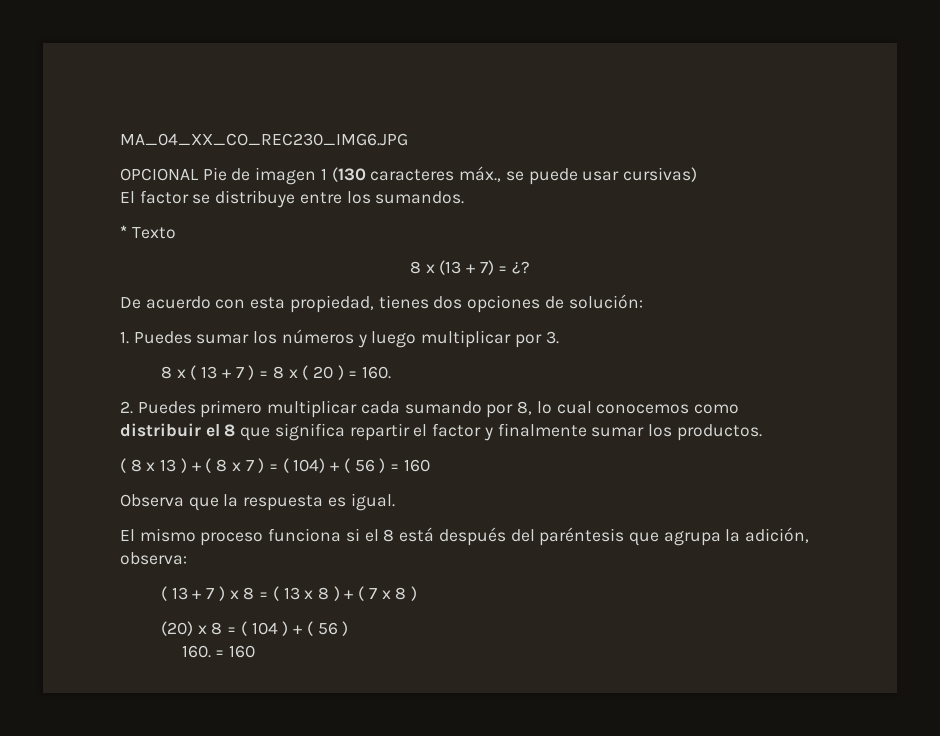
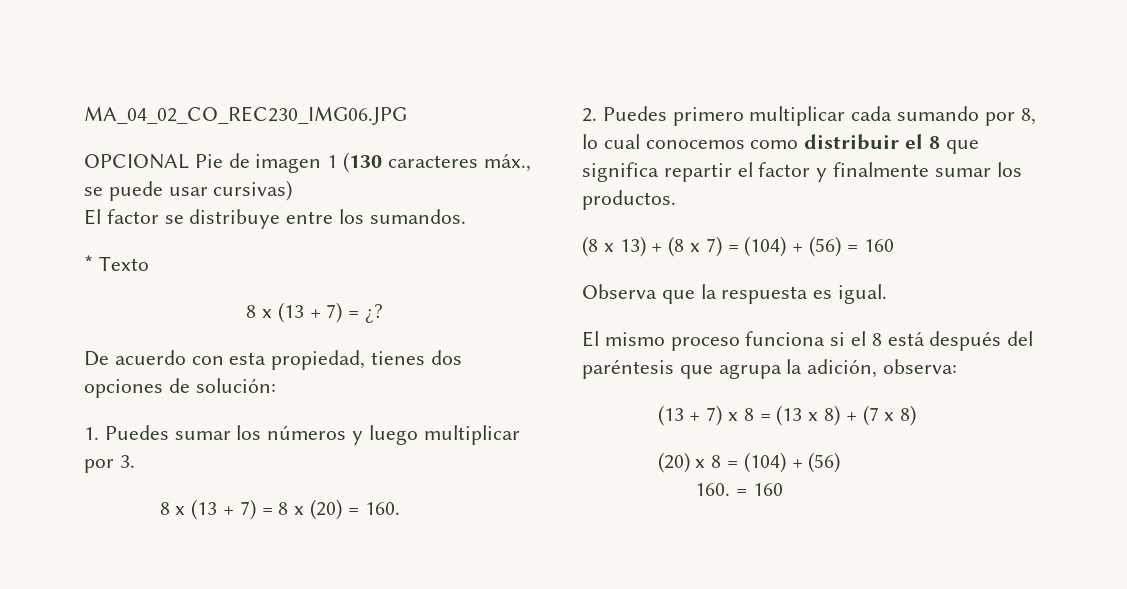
[120,133,408,146] MA_04_XX_CO_REC230_IMG6.JPG -> [84,106,407,125] MA_04_02_CO_REC230_IMG06.JPG
[190,365,344,380] ( 13 + 7 ) = 8 x ( 20 ) -> [191,499,343,520] (13 + 7) = 8 x (20)
[120,458,386,473] ( 8 x 13 ) + ( 8 x 7 ) = ( 104) + ( 56 ) -> [582,236,842,257] (8 x 13) + (8 x 7) = (104) + (56)
[161,586,418,601] [161,621,349,636] ( 13 + 7 ) x 8 = ( 13 x 8 ) + ( 7 x 8 ) // (20) x 8 = ( 104 ) + ( 56 ) -> [657,405,917,426] [657,452,841,473] (13 + 7) x 8 = (13 x 8) + (7 x 8) // (20) x 8 = (104) + (56)

